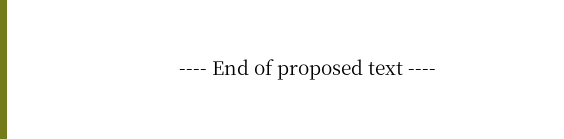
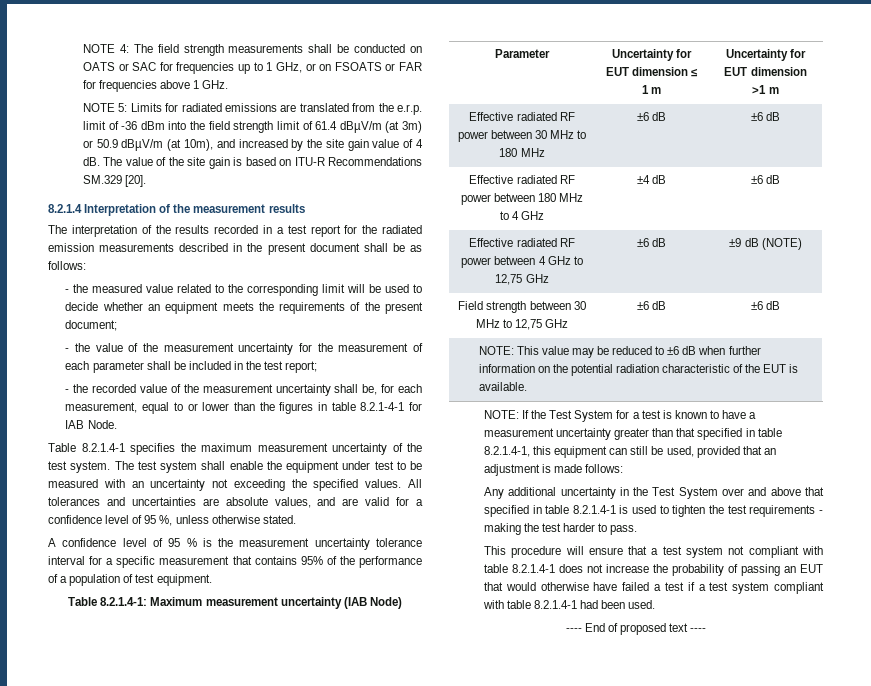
(178, 72) none -> [82,44,423,56] [82,62,423,74] [82,80,229,92] [82,103,423,115] [82,121,423,133] [82,139,423,151] [82,157,422,169] [82,175,146,187] [48,204,305,216] [48,225,422,237] [48,243,422,255] [48,261,86,270] [65,284,423,296] [65,302,423,314] [65,320,118,331] [65,343,424,355] [65,361,318,373] [65,384,422,396] [65,402,423,414] [65,420,117,429] [48,443,422,455] [48,461,422,473] [48,479,422,491] [48,497,423,508] [48,515,296,526] [48,538,423,550] [48,556,422,568] [48,574,212,586] [68,597,402,609] [495,49,550,58] [611,49,693,61] [605,67,699,77] [641,85,662,94] [725,49,807,61] [724,67,807,76] [752,85,779,94] [469,112,575,121] [457,130,587,142] [499,148,545,157] [636,112,667,121] [750,112,781,121] [469,175,575,184] [460,193,584,205] [499,211,545,220] [636,175,667,184] [750,175,781,184] [469,238,575,247] [461,256,583,268] [495,274,549,285] [636,238,667,247] [729,238,802,250] [458,301,586,313] [475,319,569,330] [636,301,667,310] [750,301,781,310] [478,346,761,358] [478,364,799,376] [478,382,527,391] [483,410,757,422] [483,428,782,440] [483,446,776,458] [483,464,624,476] [483,487,824,499] [483,505,823,517] [483,523,638,535] [483,546,823,558] [483,564,823,576] [483,582,824,594] [482,600,656,609] NOTE 4: The field strength measurements shall be conducted on OATS or SAC for frequencies up to 1 GHz, or on FSOATS or FAR for frequencies above 1 GHz. // NOTE 5: Limits for radiated emissions are translated from the e.r.p. limit of -36 dBm into the field strength limit of 61.4 dBµV/m (at 3m) or 50.9 dBµV/m (at 10m), and increased by the site gain value of 4 dB. The value of the site gain is based on ITU-R Recommendations SM.329 [20]. // 8.2.1.4 Interpretation of the measurement results // The interpretation of the results recorded in a test report for the radiated emission measurements described in the present document shall be as follows: // - the measured value related to the corresponding limit will be used to decide whether an equipment meets the requirements of the present document; // - the value of the measurement uncertainty for the measurement of each parameter shall be included in the test report; // - the recorded value of the measurement uncertainty shall be, for each measurement, equal to or lower than the figures in table 8.2.1-4-1 for IAB Node. // Table 8.2.1.4-1 specifies the maximum measurement uncertainty of the test system. The test system shall enable the equipment under test to be measured with an uncertainty not exceeding the specified values. All tolerances and uncertainties are absolute values, and are valid for a confidence level of 95 %, unless otherwise stated. // A confidence level of 95 % is the measurement uncertainty tolerance interval for a specific measurement that contains 95% of the performance of a population of test equipment. // Table 8.2.1.4-1: Maximum measurement uncertainty (IAB Node) // Parameter | Uncertainty for EUT dimension ≤ 1 m | Uncertainty for EUT dimension >1 m // Effective radiated RF power between 30 MHz to 180 MHz | ±6 dB | ±6 dB // Effective radiated RF power between 180 MHz to 4 GHz | ±4 dB | ±6 dB // Effective radiated RF power between 4 GHz to 12,75 GHz | ±6 dB | ±9 dB (NOTE) // Field strength between 30 MHz to 12,75 GHz | ±6 dB | ±6 dB // NOTE: This value may be reduced to ±6 dB when further information on the potential radiation characteristic of the EUT is available. // NOTE: If the Test System for a test is known to have a measurement uncertainty greater than that specified in table 8.2.1.4-1, this equipment can still be used, provided that an adjustment is made follows: // Any additional uncertainty in the Test System over and above that specified in table 8.2.1.4-1 is used to tighten the test requirements - making the test harder to pass. // This procedure will ensure that a test system not compliant with table 8.2.1.4-1 does not increase the probability of passing an EUT that would otherwise have failed a test if a test system compliant with table 8.2.1.4-1 had been used. //

